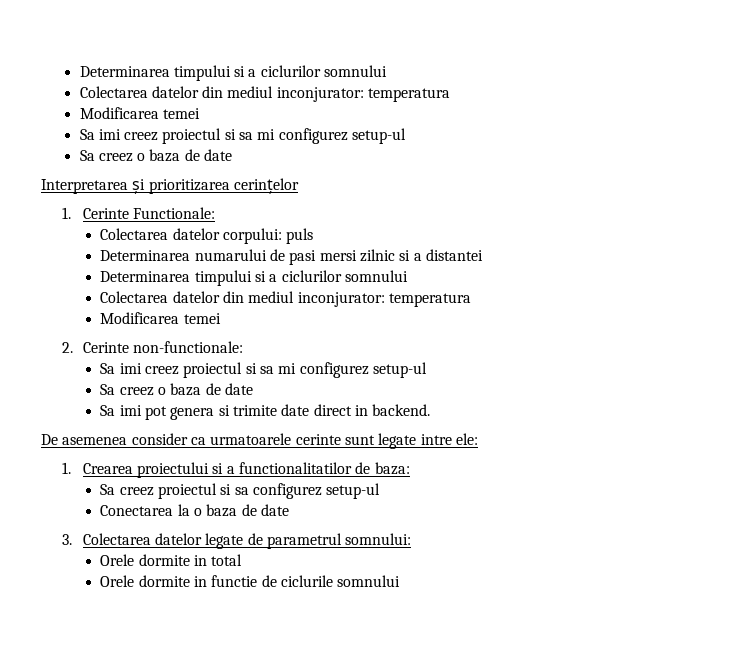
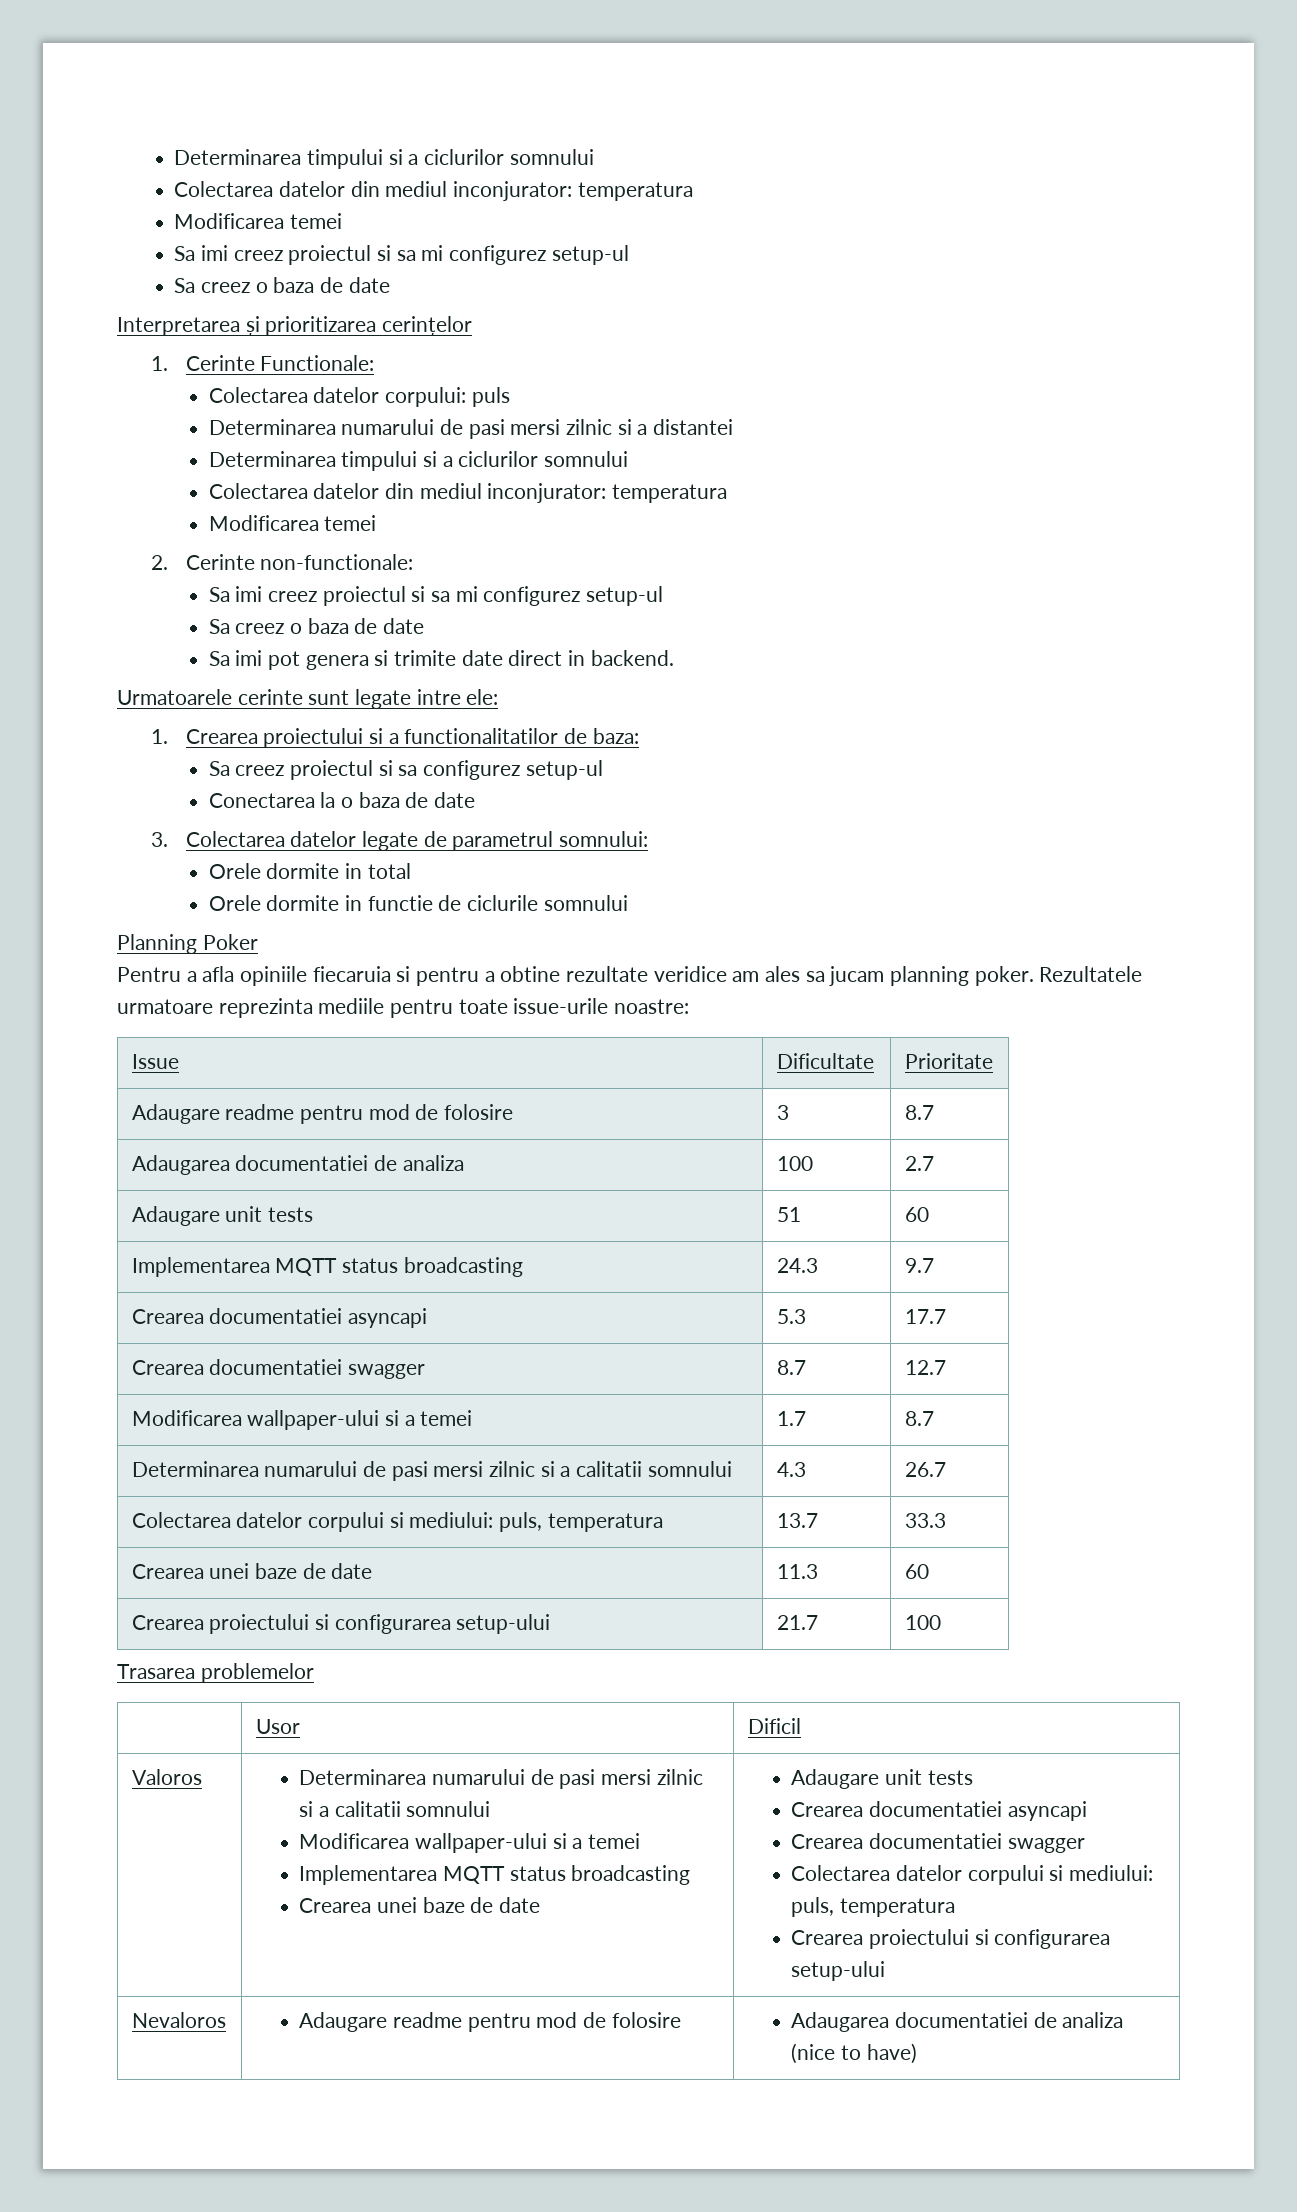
[41,433,292,445] De asemenea consider ca urmatoarele -> [117,689,232,705] Urmatoarele
(401, 581) none -> [117,934,258,954] [117,966,1143,986] [117,998,690,1018] [131,1054,179,1069] [776,1053,874,1069] [904,1053,993,1069] [131,1104,514,1124] [776,1105,789,1120] [904,1105,934,1120] [131,1155,464,1175] [776,1156,813,1171] [904,1156,934,1171] [131,1206,314,1226] [776,1207,801,1222] [904,1207,929,1222] [131,1257,523,1277] [776,1258,818,1273] [904,1258,934,1273] [131,1308,428,1328] [776,1309,806,1324] [904,1309,946,1324] [131,1359,426,1379] [776,1360,806,1375] [904,1360,946,1375] [131,1410,473,1430] [776,1411,806,1426] [904,1411,934,1426] [131,1461,732,1481] [776,1462,806,1477] [904,1462,946,1477] [131,1512,663,1532] [776,1513,818,1528] [904,1513,946,1528] [131,1563,373,1579] [776,1564,818,1579] [904,1564,929,1579] [131,1614,551,1634] [776,1615,818,1630] [904,1615,941,1630] [117,1663,314,1683] [255,1719,300,1734] [747,1718,801,1734] [131,1769,202,1785] [299,1769,703,1789] [299,1801,491,1817] [299,1833,641,1853] [299,1865,691,1885] [299,1897,541,1913] [791,1769,973,1789] [791,1801,1087,1821] [791,1833,1085,1853] [791,1865,1154,1885] [791,1897,956,1917] [791,1929,1111,1949] [791,1961,886,1981] [131,2012,226,2028] [299,2012,681,2032] [791,2012,1124,2032] [791,2043,917,2064] // Planning Poker // Pentru a afla opiniile fiecaruia si pentru a obtine rezultate veridice am ales sa jucam planning poker. Rezultatele urmatoare reprezinta mediile pentru toate issue-urile noastre: // Issue | Dificultate | Prioritate // Adaugare readme pentru mod de folosire | 3 | 8.7 // Adaugarea documentatiei de analiza | 100 | 2.7 // Adaugare unit tests | 51 | 60 // Implementarea MQTT status broadcasting | 24.3 | 9.7 // Crearea documentatiei asyncapi | 5.3 | 17.7 // Crearea documentatiei swagger | 8.7 | 12.7 // Modificarea wallpaper-ului si a temei | 1.7 | 8.7 // Determinarea numarului de pasi mersi zilnic si a calitatii somnului | 4.3 | 26.7 // Colectarea datelor corpului si mediului: puls, temperatura | 13.7 | 33.3 // Crearea unei baze de date | 11.3 | 60 // Crearea proiectului si configurarea setup-ului | 21.7 | 100 // Trasarea problemelor // | Usor | Dificil // Valoros | Determinarea numarului de pasi mersi zilnic si a calitatii somnului // Modificarea wallpaper-ului si a temei // Implementarea MQTT status broadcasting // Crearea unei baze de date | Adaugare unit tests // Crearea documentatiei asyncapi // Crearea documentatiei swagger // Colectarea datelor corpului si mediului: puls, temperatura // Crearea proiectului si configurarea setup-ului // Nevaloros | Adaugare readme pentru mod de folosire | Adaugarea documentatiei de analiza (nice to have)

